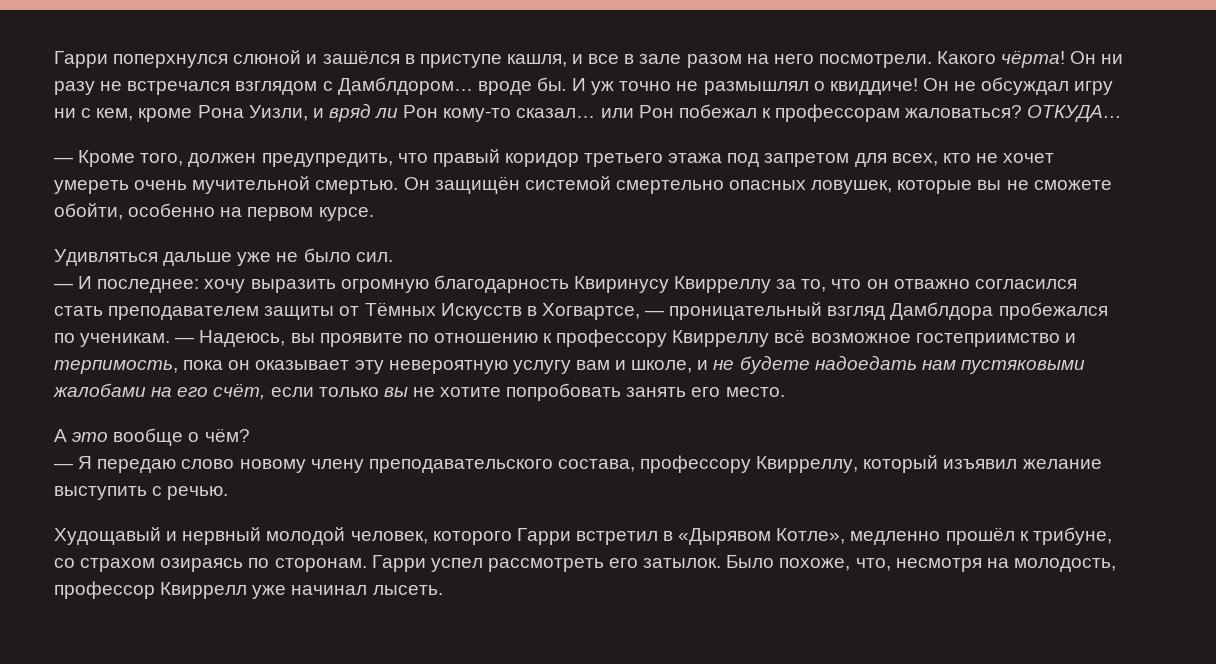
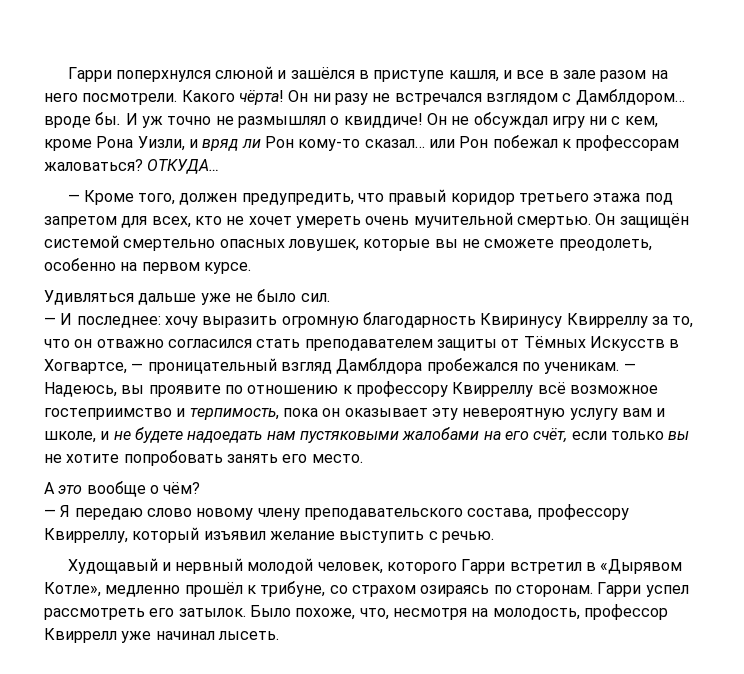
[54,203,123,220] обойти, -> [558,239,652,251] преодолеть,

